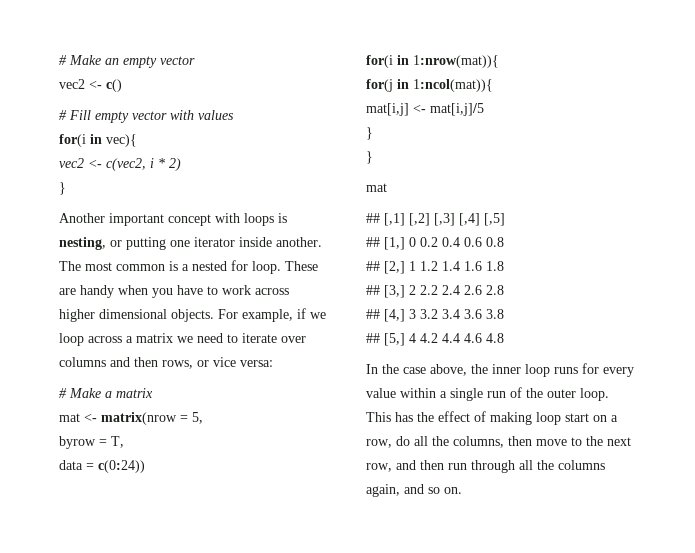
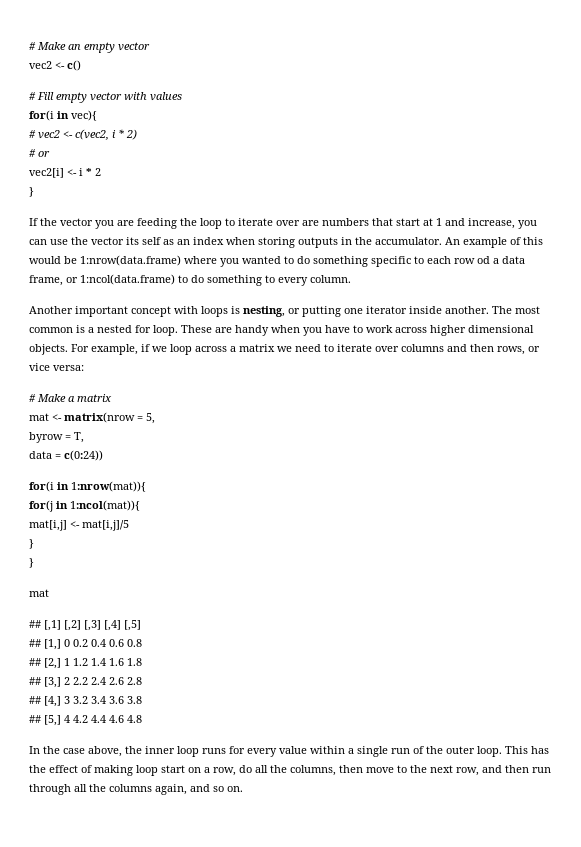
(137, 140) none -> [29,130,36,138] #
[59,182,66,195] } -> [29,149,50,157] [29,168,101,178] [29,187,34,197] [29,218,537,229] [29,237,543,248] [29,255,525,267] [29,274,351,286] # or // vec2[i] <- i * 2 // } // If the vector you are feeding the loop to iterate over are numbers that start at 1 and increase, you can use the vector its self as an index when storing outputs in the accumulator. An example of this would be 1:nrow(data.frame) where you wanted to do something specific to each row od a data frame, or 1:ncol(data.frame) to do something to every column.

